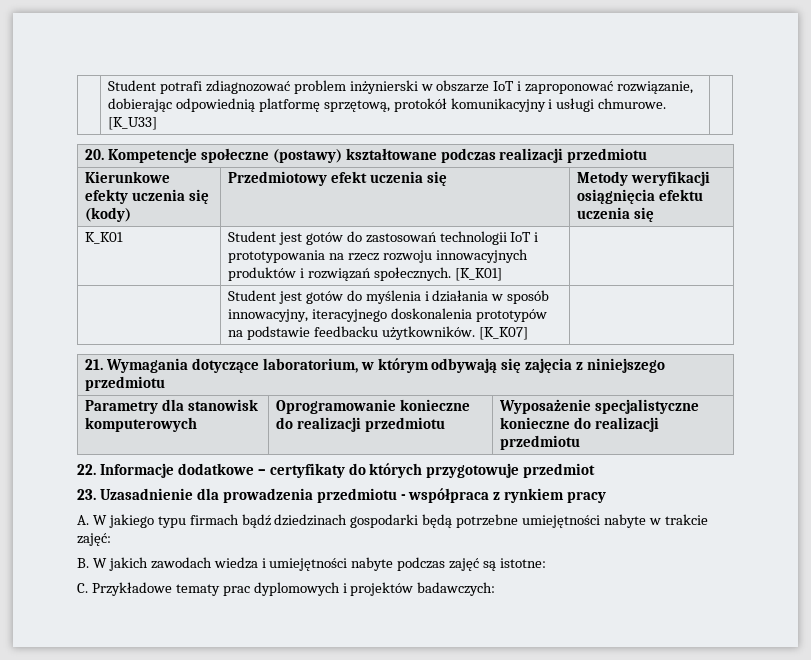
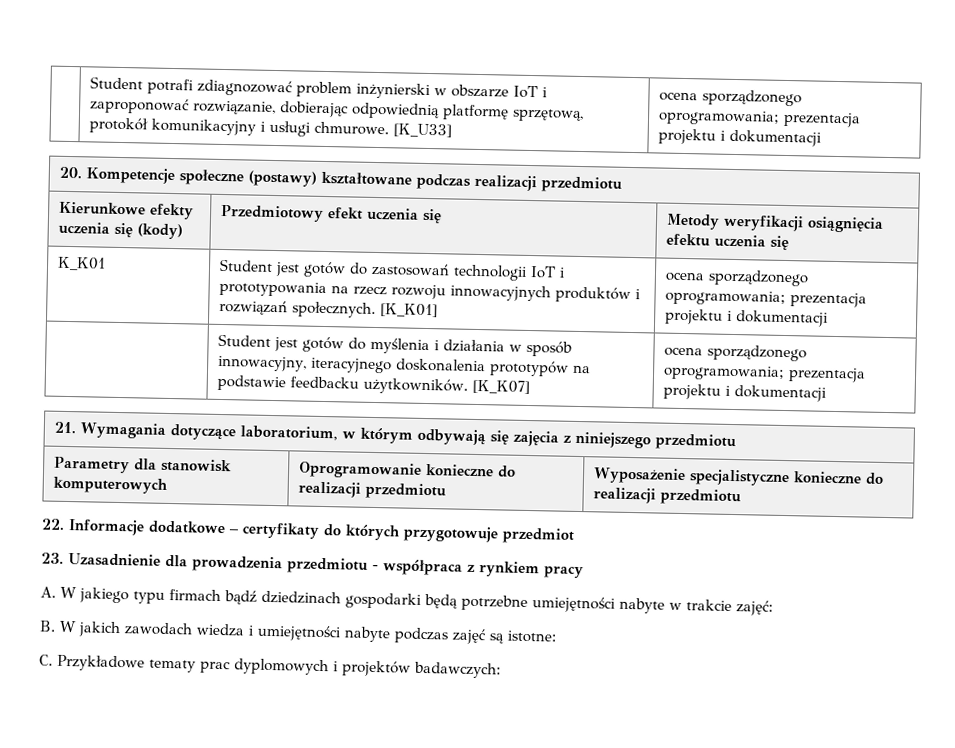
(157, 123) none -> [659,89,803,107] [658,109,862,128] [658,128,823,147] ocena sporządzonego oprogramowania; prezentacja projektu i dokumentacji
(502, 274) none -> [665,269,810,287] [665,289,868,308] [665,308,830,327] ocena sporządzonego oprogramowania; prezentacja projektu i dokumentacji
(528, 333) none -> [664,344,808,362] [663,364,867,383] [663,383,828,402] ocena sporządzonego oprogramowania; prezentacja projektu i dokumentacji

